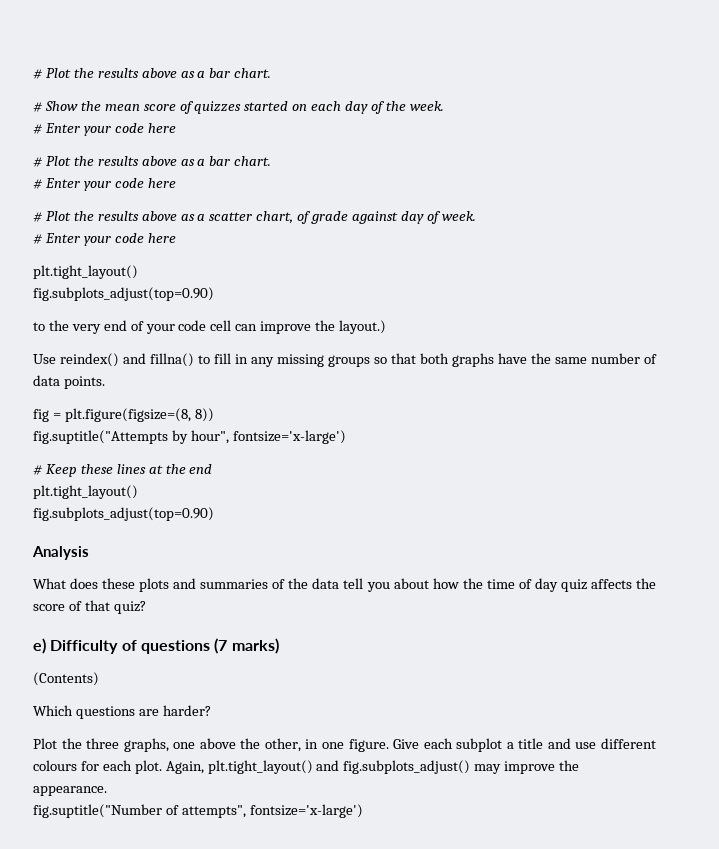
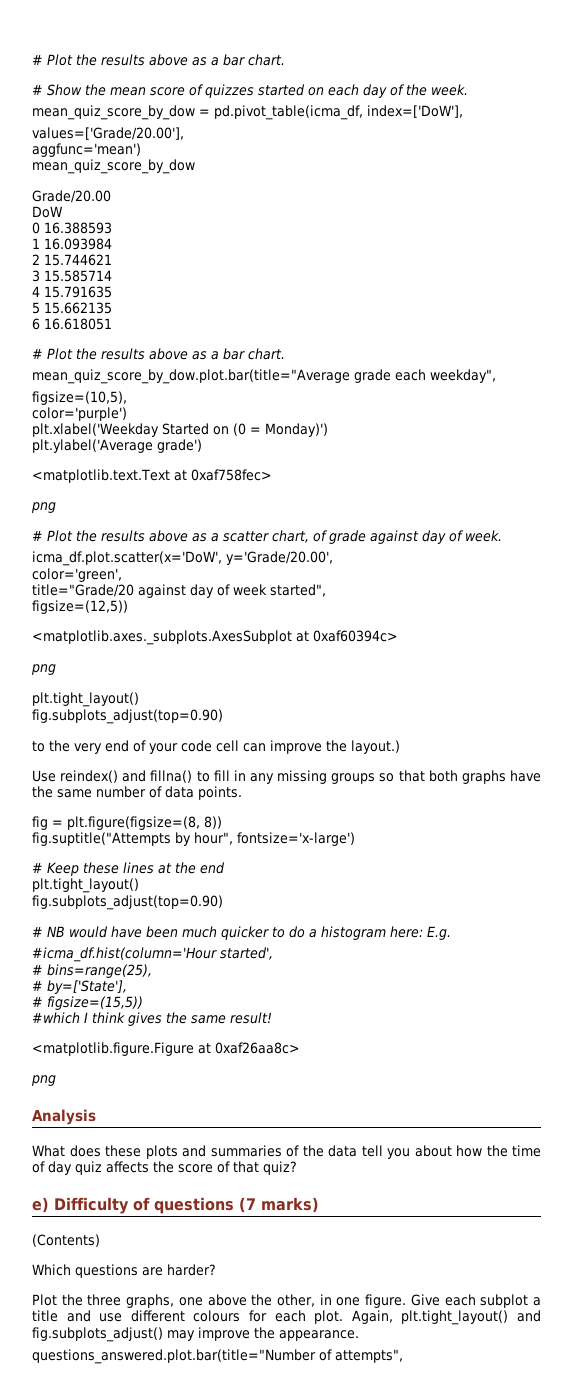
[33,123,176,136] [33,156,272,167] [33,178,176,191] # Enter your code here // # Plot the results above as a bar chart. // # Enter your code here -> [32,105,463,120] [32,127,184,140] [32,143,141,157] [32,159,195,174] [32,190,111,203] [32,206,63,218] [32,222,112,234] [32,238,112,250] [32,254,112,266] [32,270,112,282] [32,286,112,298] [32,302,112,314] [32,318,112,330] [32,348,285,360] [32,369,496,384] [32,391,127,405] [32,407,127,421] [32,423,328,437] [32,439,202,453] [32,469,272,483] [31,502,56,513] mean_quiz_score_by_dow = pd.pivot_table(icma_df, index=['DoW'], // values=['Grade/20.00'], // aggfunc='mean') // mean_quiz_score_by_dow // Grade/20.00 // DoW // 0 16.388593 // 1 16.093984 // 2 15.744621 // 3 15.585714 // 4 15.791635 // 5 15.662135 // 6 16.618051 // # Plot the results above as a bar chart. // mean_quiz_score_by_dow.plot.bar(title="Average grade each weekday", // figsize=(10,5), // color='purple') // plt.xlabel('Weekday Started on (0 = Monday)') // plt.ylabel('Average grade') // <matplotlib.text.Text at 0xaf758fec> // png
[33,233,176,246] # Enter your code here -> [32,551,333,566] [32,568,122,582] [32,584,326,598] [32,600,128,614] [32,630,398,645] [31,664,56,675] icma_df.plot.scatter(x='DoW', y='Grade/20.00', // color='green', // title="Grade/20 against day of week started", // figsize=(12,5)) // <matplotlib.axes._subplots.AxesSubplot at 0xaf60394c> // png
(214, 514) none -> [32,926,451,940] [32,947,273,962] [32,964,152,978] [32,980,127,994] [32,996,143,1010] [32,1012,272,1026] [32,1042,300,1056] [31,1075,56,1086] // # NB would have been much quicker to do a histogram here: E.g. // #icma_df.hist(column='Hour started', // # bins=range(25), // # by=['State'], // # figsize=(15,5)) // #which I think gives the same result! // <matplotlib.figure.Figure at 0xaf26aa8c> // png
[33,804,162,818] fig.suptitle("Number -> [32,1349,316,1364] questions_answered.plot.bar(title="Number
[249,804,363,818] fontsize='x-large') -> (403, 1356) none

